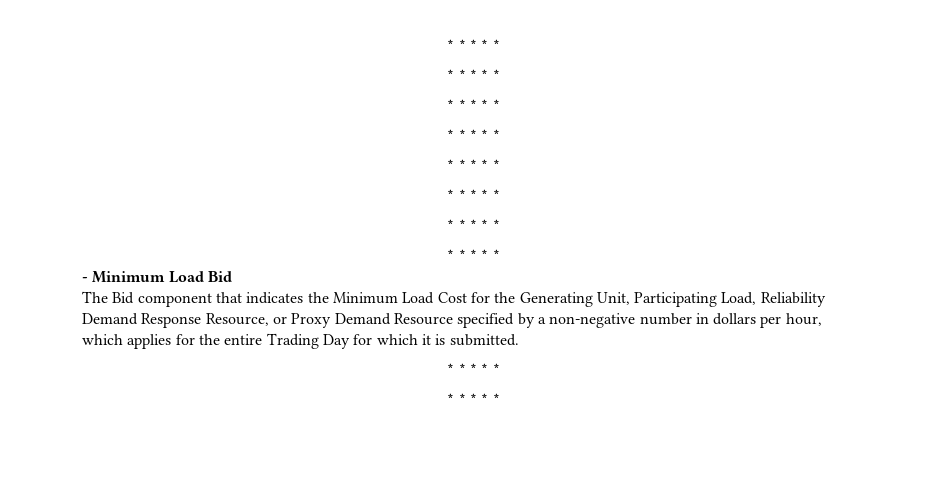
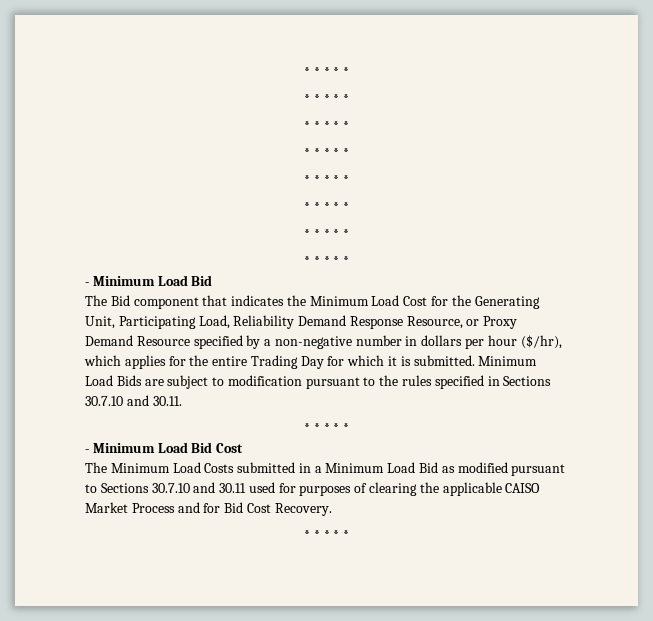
[785,313,822,326] hour, -> [487,335,562,349] hour ($/hr),
[447,363,500,375] // * * * * * -> [478,356,538,366] [85,375,552,389] [85,395,182,406] [303,423,350,433] [85,442,244,453] [85,462,566,476] [85,482,541,496] [85,502,332,516] Minimum Load Bids are subject to modification pursuant to the rules specified in Sections 30.7.10 and 30.11. // * * * * * // - Minimum Load Bid Cost // The Minimum Load Costs submitted in a Minimum Load Bid as modified pursuant to Sections 30.7.10 and 30.11 used for purposes of clearing the applicable CAISO Market Process and for Bid Cost Recovery.

